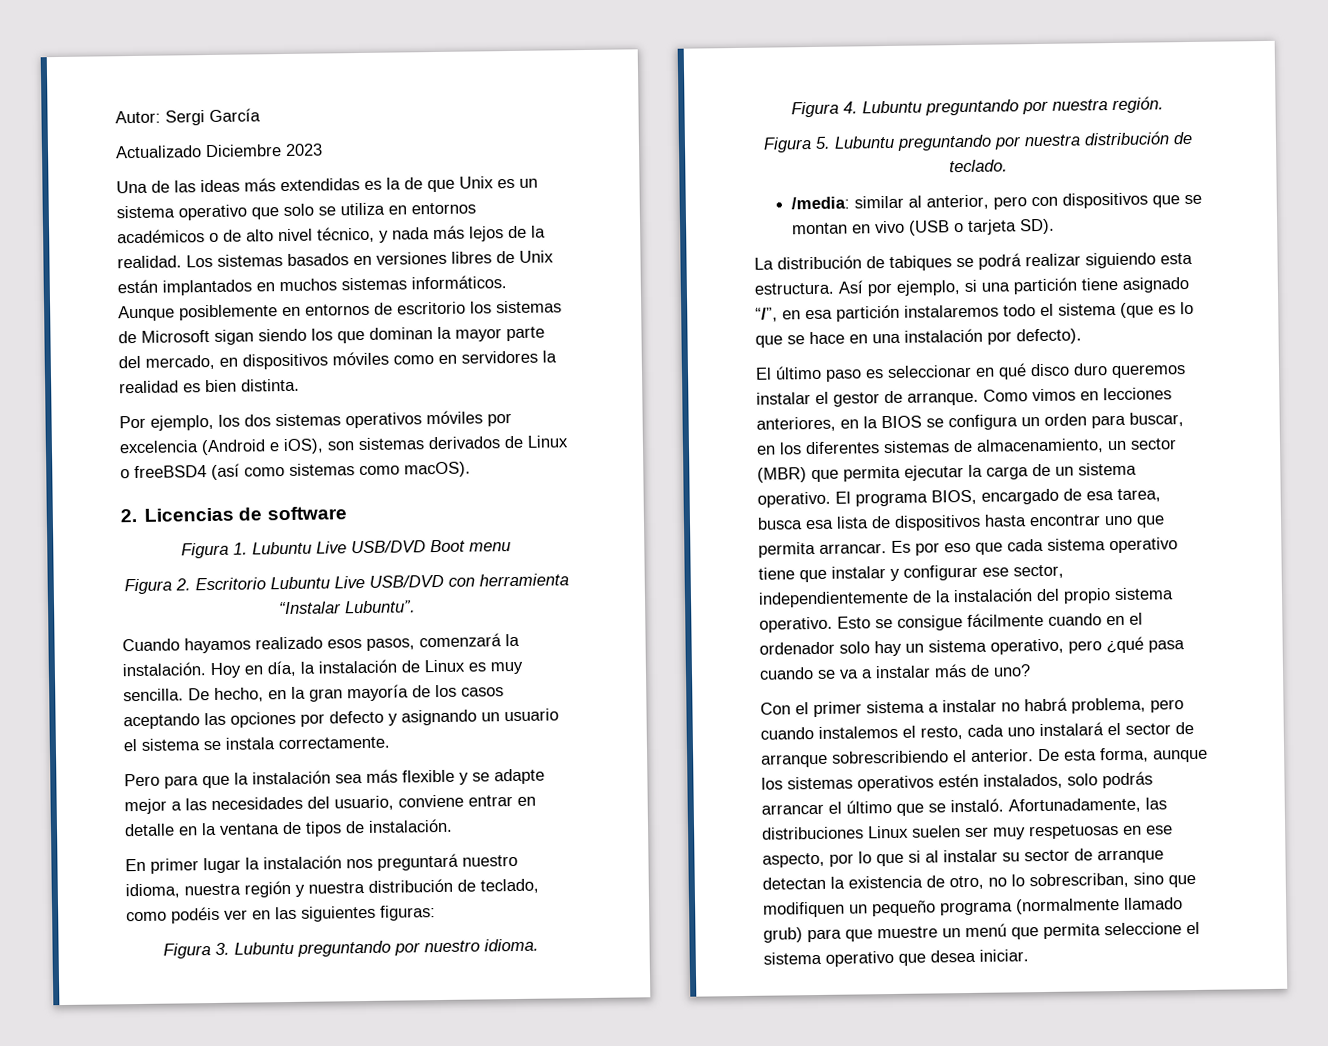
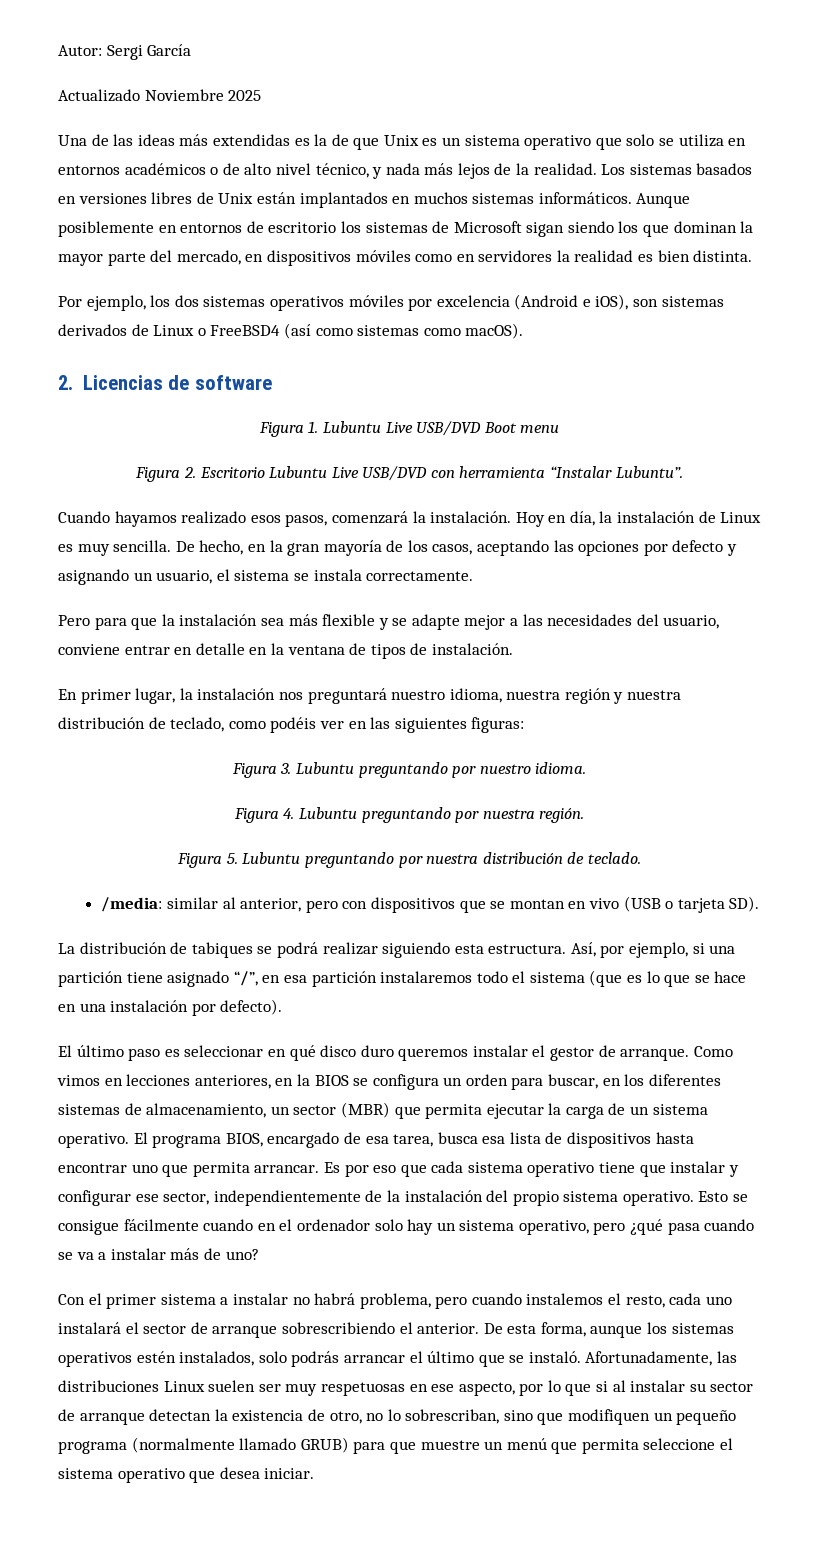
[205,143,323,158] Diciembre 2023 -> [144,89,262,101] Noviembre 2025
[134,465,207,479] freeBSD4 -> [210,325,281,336] FreeBSD4
[461,687,504,697] casos -> [432,544,473,555] casos,
[504,708,559,722] usuario -> [156,570,213,584] usuario,
[203,857,241,874] lugar -> [135,688,176,704] lugar,
[838,280,863,294] Así -> [570,942,596,957] Así,
[763,927,803,943] grub) -> [300,1437,349,1453] GRUB)

